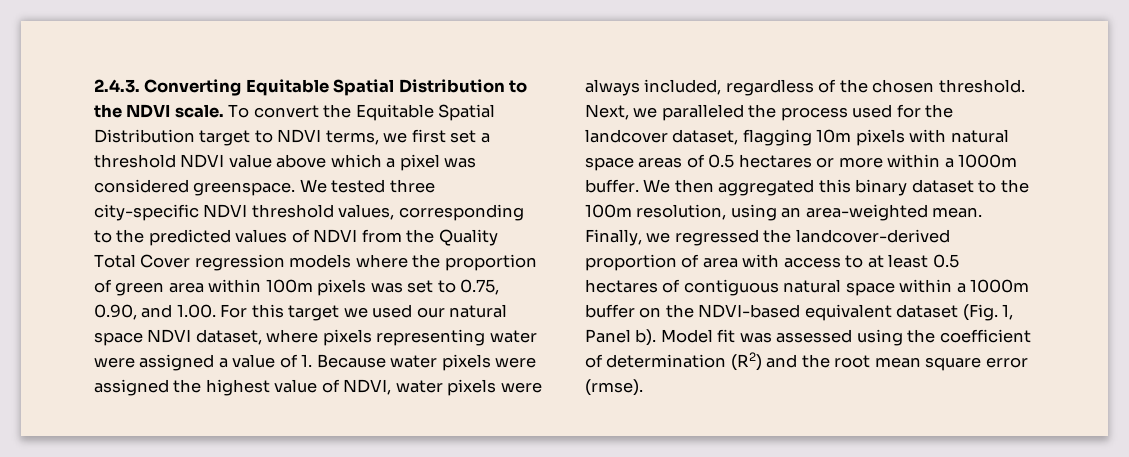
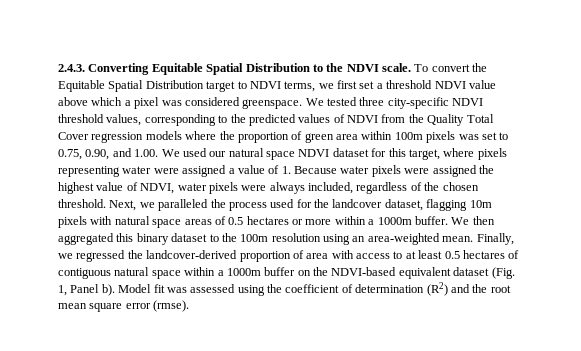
[220,304,368,321] For this target we -> [161,149,180,157] We
[195,329,262,345] dataset, -> [332,148,440,160] dataset for this target,
[636,204,727,220] resolution, -> [271,233,321,242] resolution

